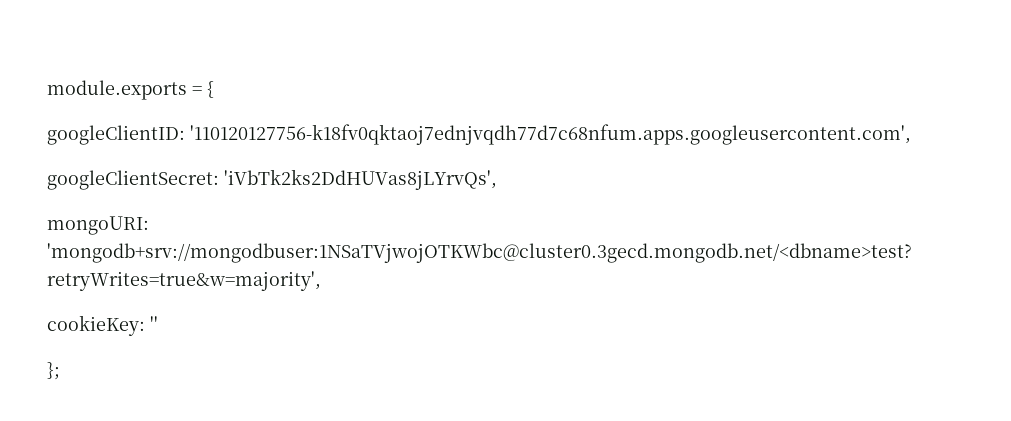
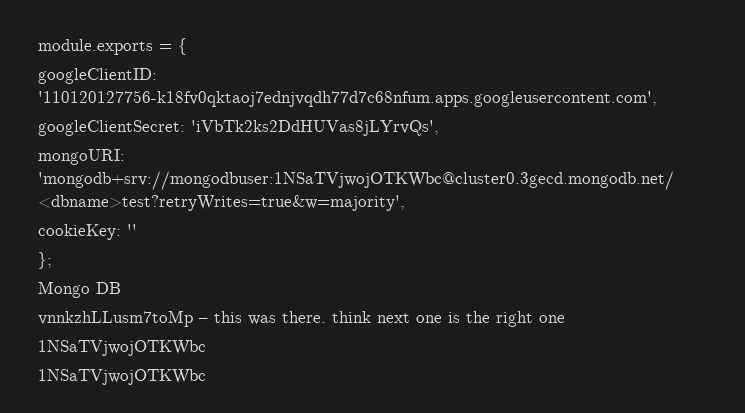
(60, 371) none -> [38,281,121,298] [38,310,565,327] [38,340,206,356] [38,369,206,385] // Mongo DB // vnnkzhLLusm7toMp – this was there. think next one is the right one // 1NSaTVjwojOTKWbc // 1NSaTVjwojOTKWbc

